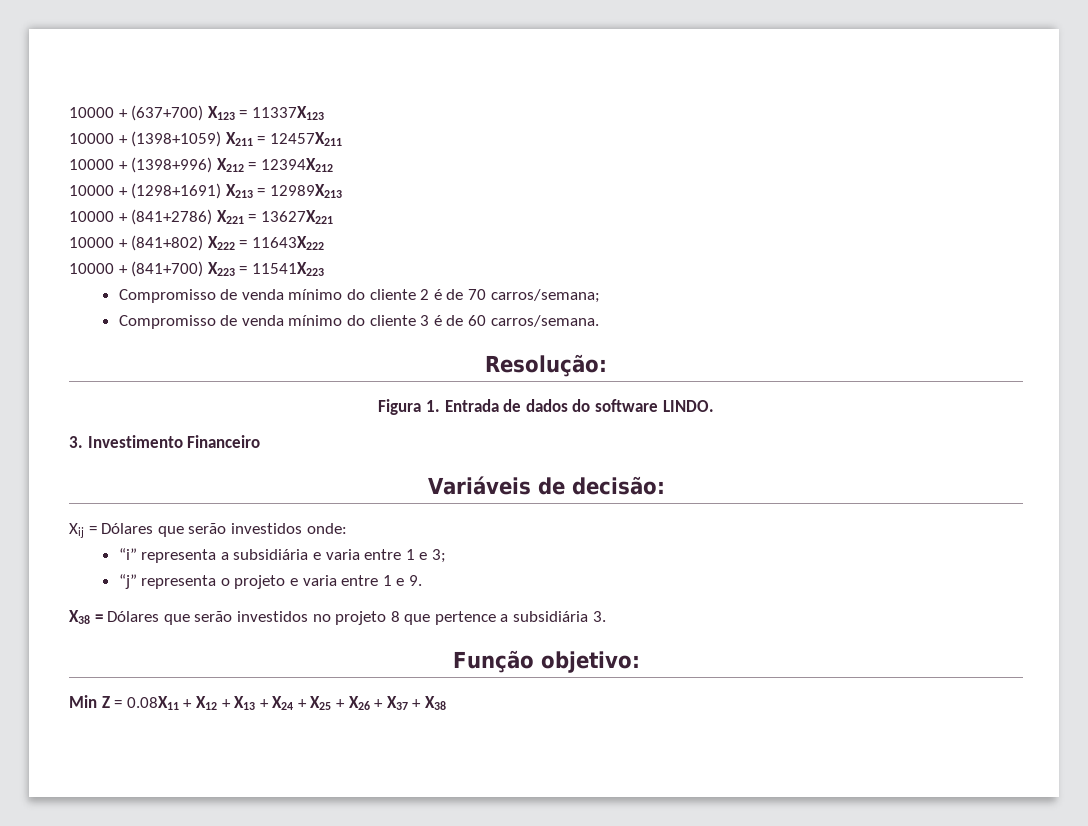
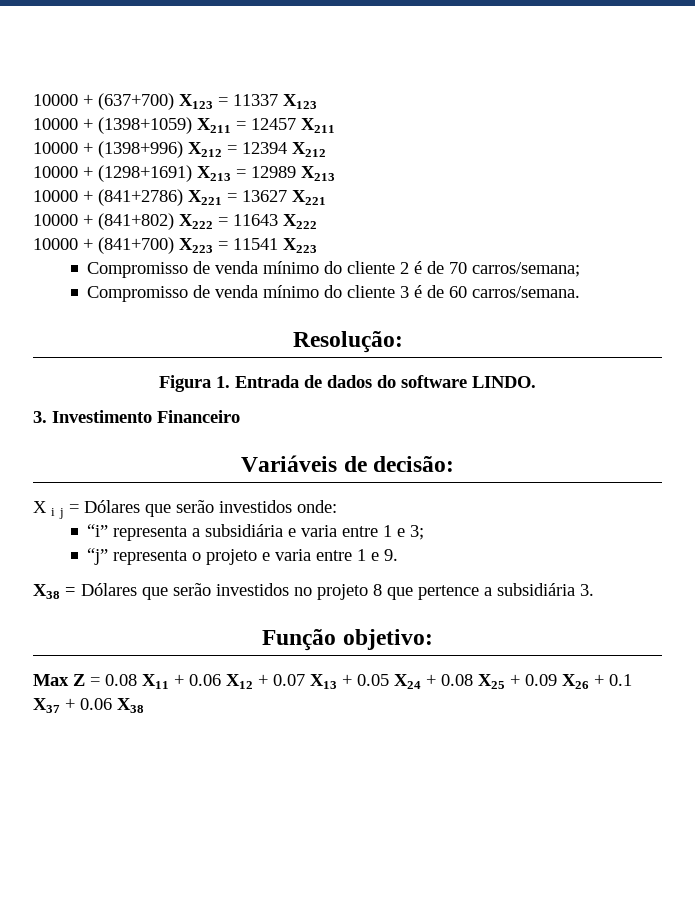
[251,106,324,120] 11337X123 -> [233,94,317,109] 11337 X123
[269,132,342,146] 12457X211 -> [251,118,335,133] 12457 X211
[260,158,333,172] 12394X212 -> [242,142,326,157] 12394 X212
[269,184,342,198] 12989X213 -> [251,166,335,181] 12989 X213
[260,210,333,224] 13627X221 -> [242,190,326,205] 13627 X221
[251,236,324,250] 11643X222 -> [233,214,317,229] 11643 X222
[251,262,324,276] 11541X223 -> [233,238,317,253] 11541 X223
[69,523,84,538] Xij -> [33,501,64,519] X i j
[69,695,97,708] Min -> [33,674,69,686] Max
[126,696,193,710] 0.08X11 + -> [105,674,221,689] 0.08 X11 + 0.06
(231, 703) none -> [273,674,305,686] 0.07
(269, 703) none -> [357,674,389,686] 0.05
(307, 703) none -> [441,674,473,686] 0.08
(346, 703) none -> [525,674,557,686] 0.09
(384, 703) none -> [609,674,632,686] 0.1
(422, 703) none -> [80,698,112,710] 0.06

